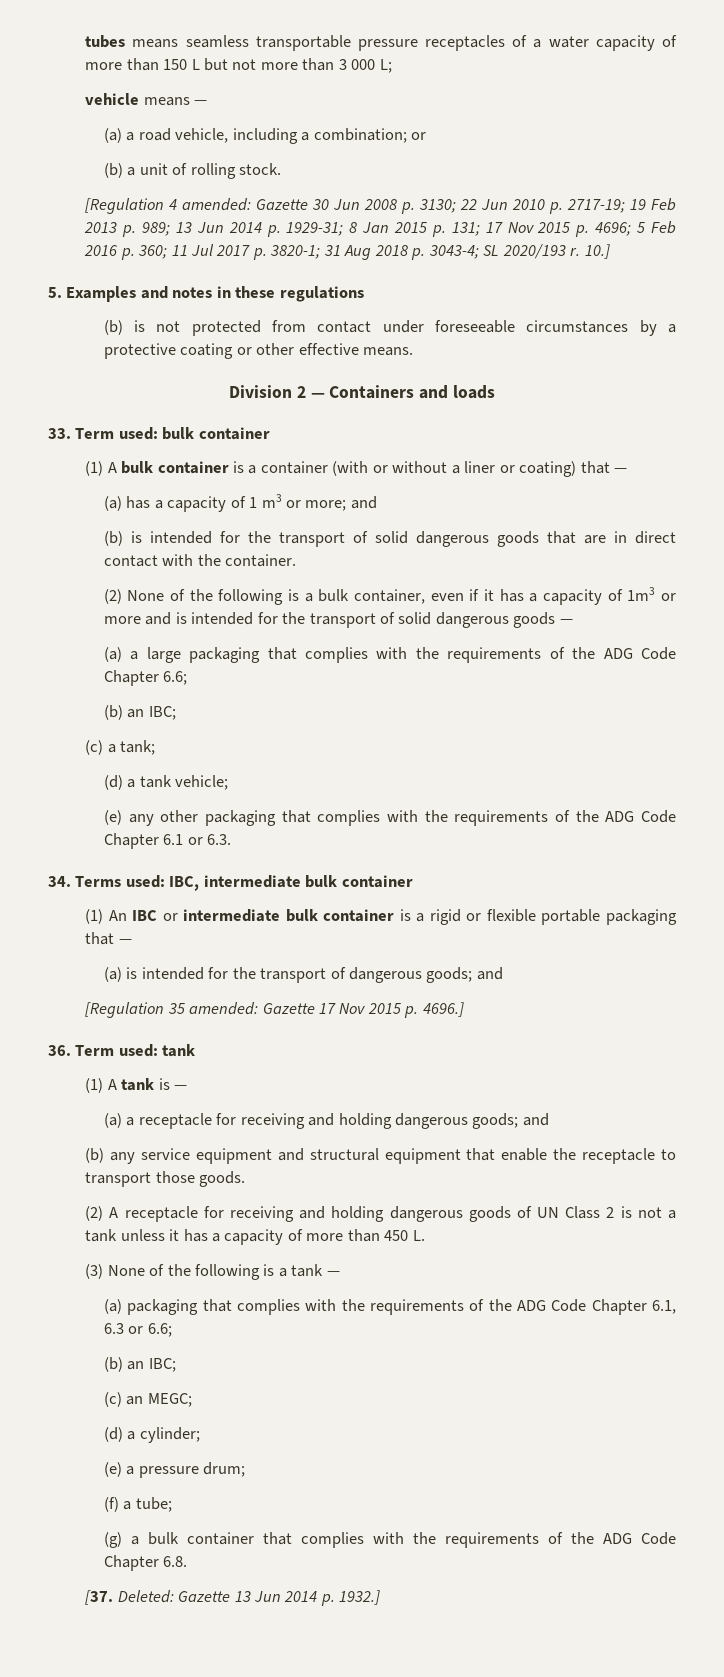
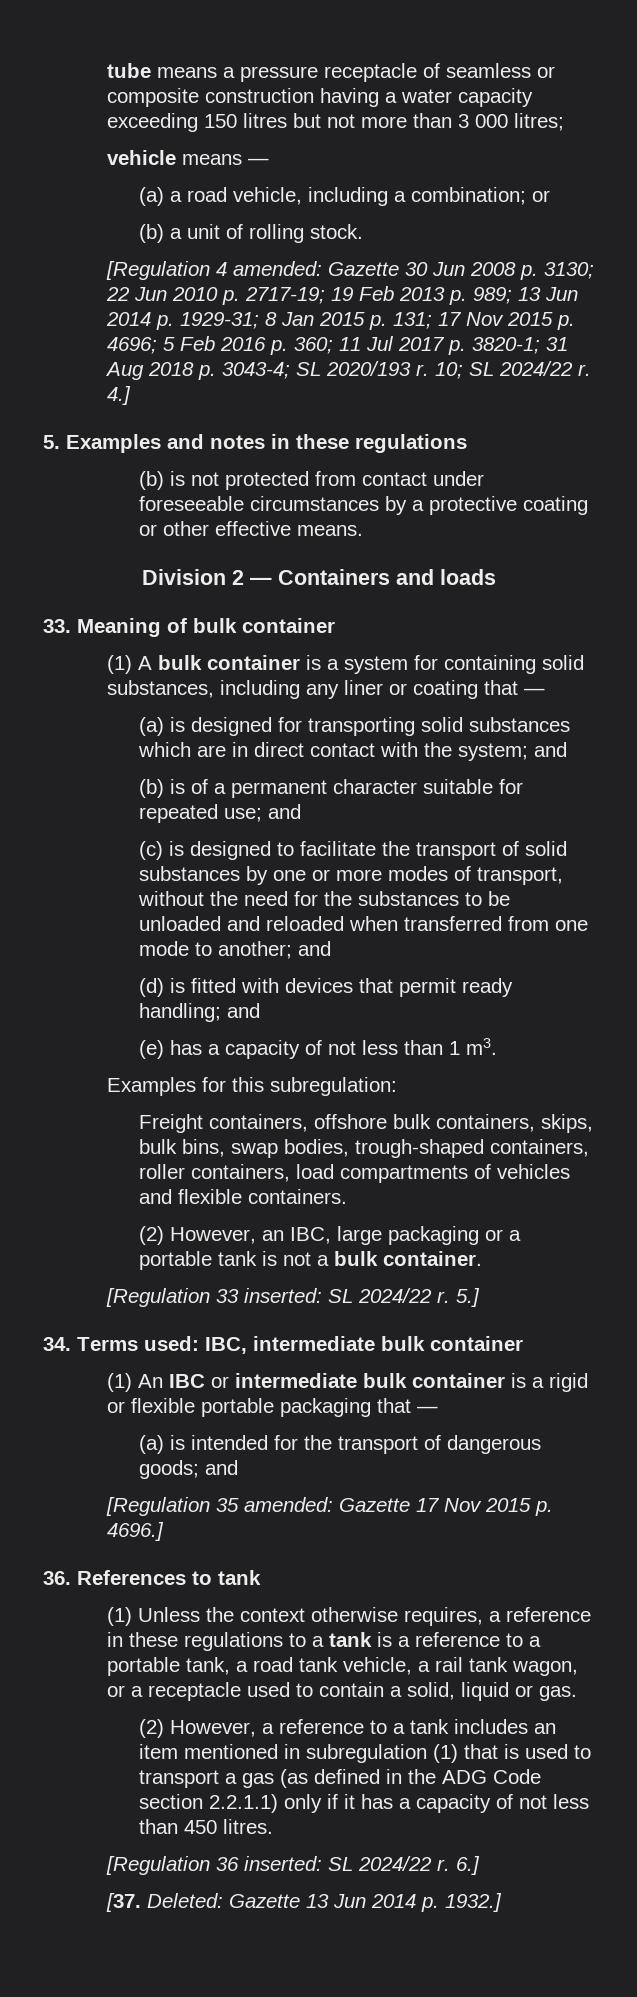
[85,35,678,51] [85,58,200,71] tubes means seamless transportable pressure receptacles of a water capacity of more than 150 L -> [106,63,555,82] [106,88,533,107] [106,113,287,132] tube means a pressure receptacle of seamless or composite construction having a water capacity exceeding 150 litres
[379,59,392,73] L; -> [513,113,564,131] litres;
[584,244,610,259] 10.] -> [434,361,591,379] [106,386,131,405] 10; SL 2024/22 r. 4.]
[75,427,158,440] Term used: -> [77,618,187,637] Meaning of
[260,461,460,476] container (with or without a -> [343,655,584,674] [106,680,339,699] system for containing solid substances, including any
[519,461,628,477] [103,494,377,512] [103,531,576,547] coating) that — // (a) has a capacity of 1 m3 or more; and // (b) is intended for the transport of solid dangerous goods that -> [412,680,545,699] [138,717,570,736] [137,742,191,757] coating that — // (a) is designed for transporting solid substances which
[225,554,297,567] [103,587,676,605] [103,612,573,628] [103,647,676,663] [103,670,188,686] [103,705,176,720] [85,740,156,755] [103,775,229,790] [103,810,676,826] [103,833,232,849] container. // (2) None of the following is a bulk container, even if it has a capacity of 1m3 or more and is intended for the transport of solid dangerous goods — // (a) a large packaging that complies with the requirements of the ADG Code Chapter 6.6; // (b) an IBC; // (c) a tank; // (d) a tank vehicle; // (e) any other packaging that complies with the requirements of the ADG Code Chapter 6.1 or 6.3. -> [457,742,567,761] [138,779,523,798] [138,804,301,823] [138,841,567,860] [138,866,563,885] [137,891,510,906] [138,916,588,931] [138,941,331,959] [138,978,513,997] [138,1003,260,1022] [138,1038,497,1059] [106,1077,397,1096] [138,1114,593,1133] [138,1139,589,1158] [138,1164,570,1183] [138,1189,347,1204] [138,1226,521,1245] [138,1251,482,1270] [105,1288,480,1307] system; and // (b) is of a permanent character suitable for repeated use; and // (c) is designed to facilitate the transport of solid substances by one or more modes of transport, without the need for the substances to be unloaded and reloaded when transferred from one mode to another; and // (d) is fitted with devices that permit ready handling; and // (e) has a capacity of not less than 1 m3. // Examples for this subregulation: // Freight containers, offshore bulk containers, skips, bulk bins, swap bodies, trough-shaped containers, roller containers, load compartments of vehicles and flexible containers. // (2) However, an IBC, large packaging or a portable tank is not a bulk container. // [Regulation 33 inserted: SL 2024/22 r. 5.]
[75,1044,158,1057] Term used: -> [77,1570,212,1585] References to
[107,1078,188,1091] [103,1113,549,1129] [85,1148,676,1164] [85,1171,246,1187] [85,1206,677,1222] [85,1229,425,1245] [85,1264,340,1280] [103,1299,677,1315] [103,1323,172,1337] [103,1357,176,1372] [103,1392,192,1407] [103,1427,200,1443] [103,1462,246,1478] [103,1497,172,1512] [103,1532,676,1548] [103,1555,188,1571] A tank is — // (a) a receptacle for receiving and holding dangerous goods; and // (b) any service equipment and structural equipment that enable the receptacle to transport those goods. // (2) A receptacle for receiving and holding dangerous goods of UN Class 2 is not a tank unless it has a capacity of more than 450 L. // (3) None of the following is a tank — // (a) packaging that complies with the requirements of the ADG Code Chapter 6.1, 6.3 or 6.6; // (b) an IBC; // (c) an MEGC; // (d) a cylinder; // (e) a pressure drum; // (f) a tube; // (g) a bulk container that complies with the requirements of the ADG Code Chapter 6.8. -> [137,1607,591,1626] [106,1632,541,1651] [106,1657,578,1676] [106,1682,577,1701] [138,1719,556,1738] [138,1744,591,1763] [138,1769,541,1788] [138,1794,589,1813] [138,1819,273,1834] [105,1856,480,1875] Unless the context otherwise requires, a reference in these regulations to a tank is a reference to a portable tank, a road tank vehicle, a rail tank wagon, or a receptacle used to contain a solid, liquid or gas. // (2) However, a reference to a tank includes an item mentioned in subregulation (1) that is used to transport a gas (as defined in the ADG Code section 2.2.1.1) only if it has a capacity of not less than 450 litres. // [Regulation 36 inserted: SL 2024/22 r. 6.]

